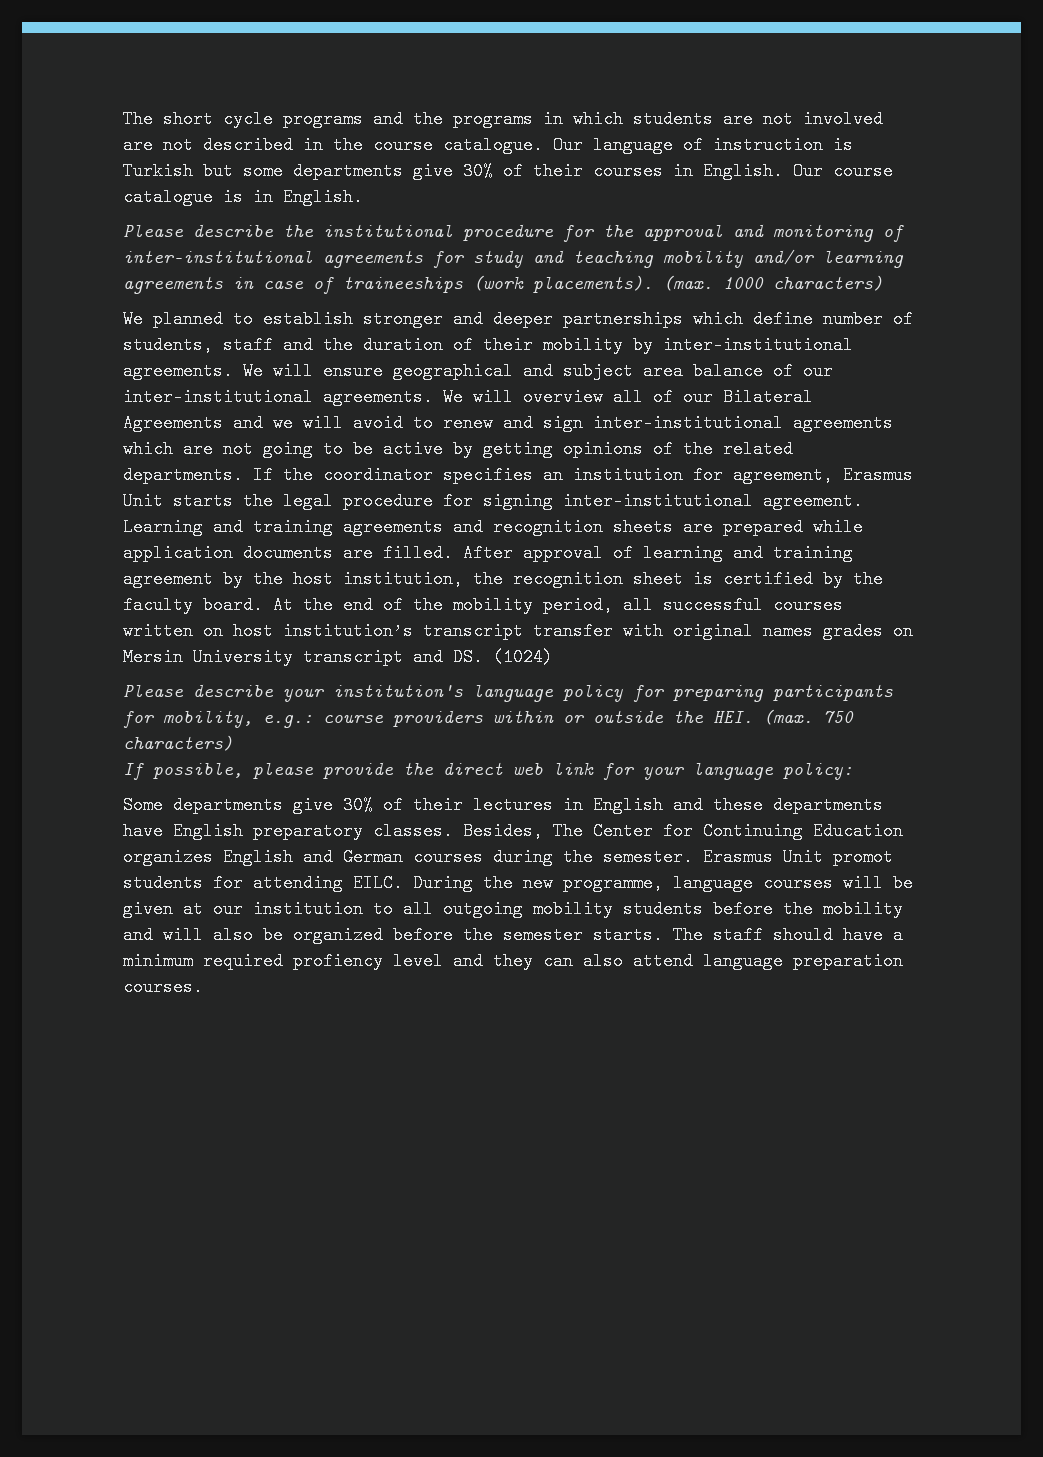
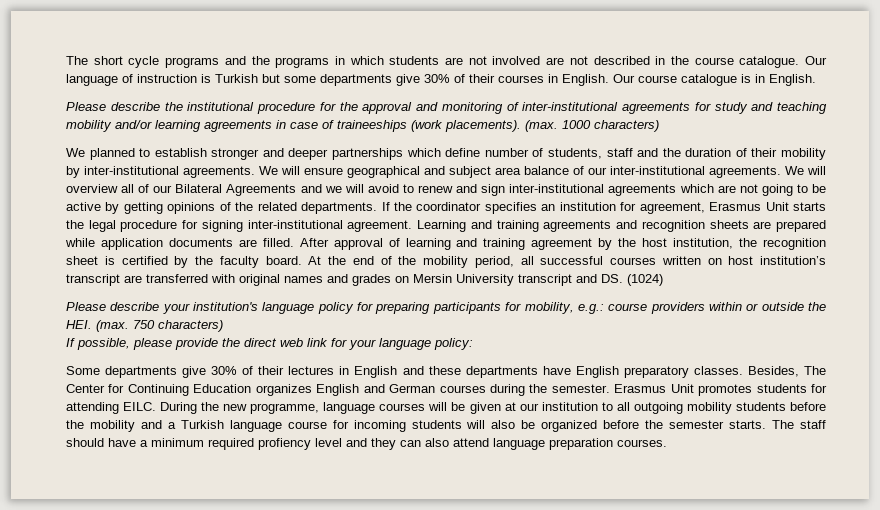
[533,622,613,640] transfer -> [124,274,208,283] are transferred
(813, 631) none -> [327,274,348,283] and
[833,848,893,866] promot -> [698,384,753,396] promotes
(153, 935) none -> [167,420,462,432] a Turkish language course for incoming students

